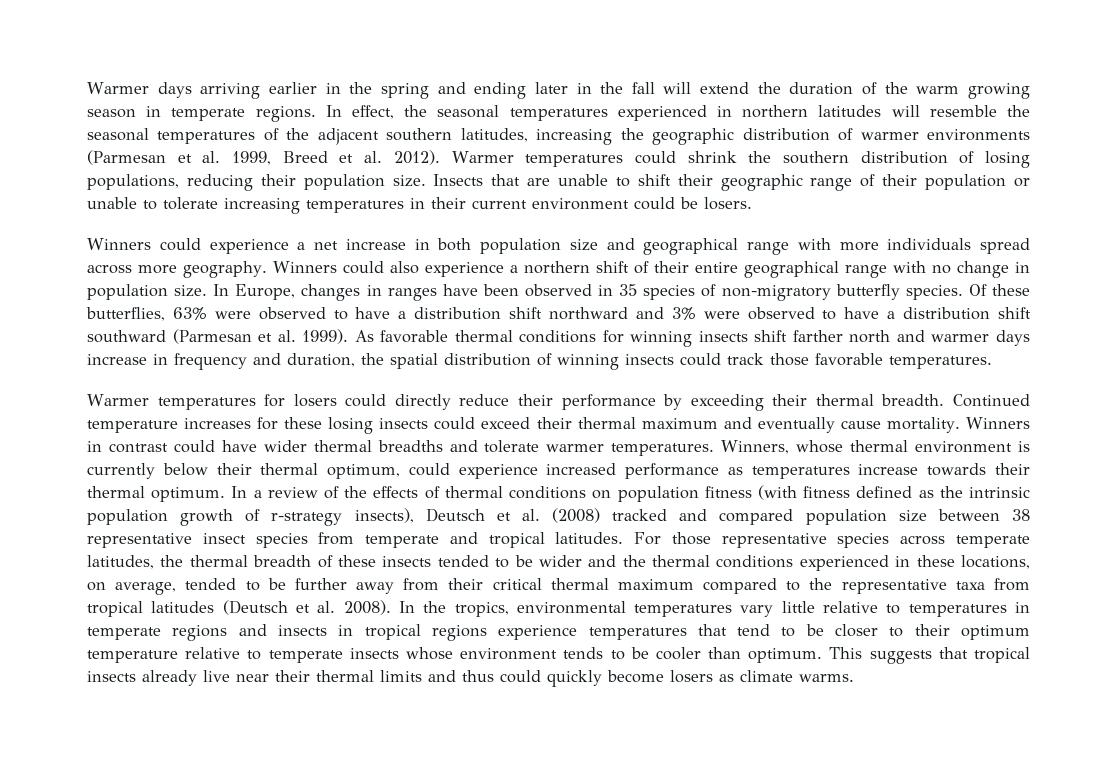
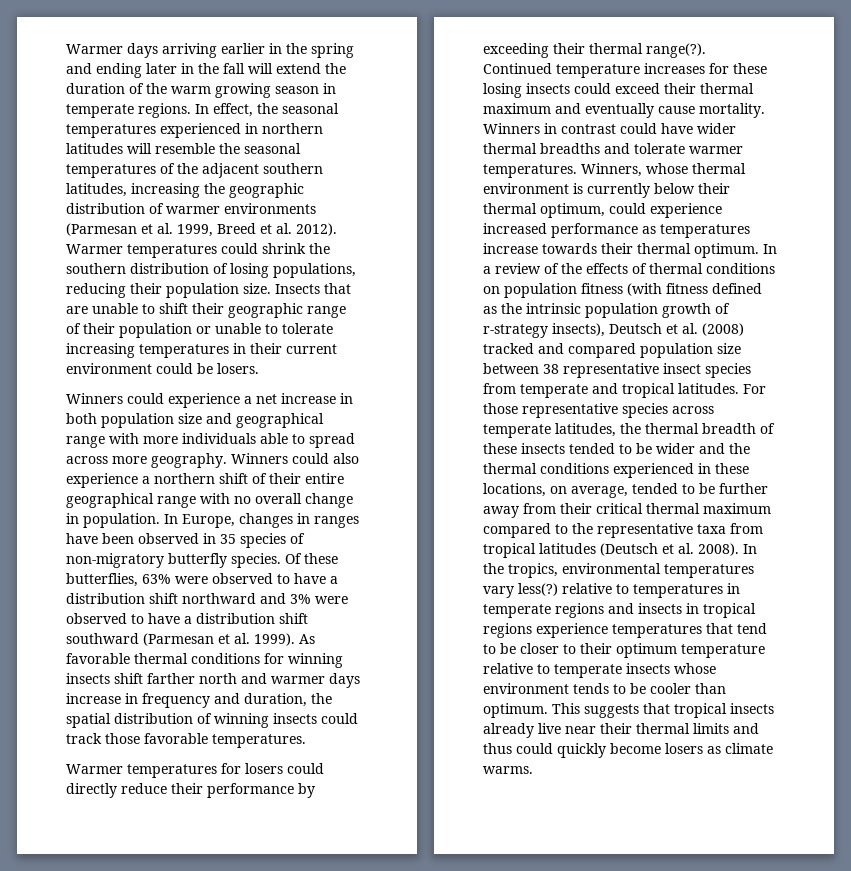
(972, 244) none -> [260,433,305,444] able to
(951, 269) none -> [255,493,302,504] overall
[87,284,208,300] population size. -> [83,513,160,528] population.
[881,394,945,406] breadth. -> [646,43,706,58] range(?).
[781,601,815,613] little -> [518,583,558,596] less(?)

